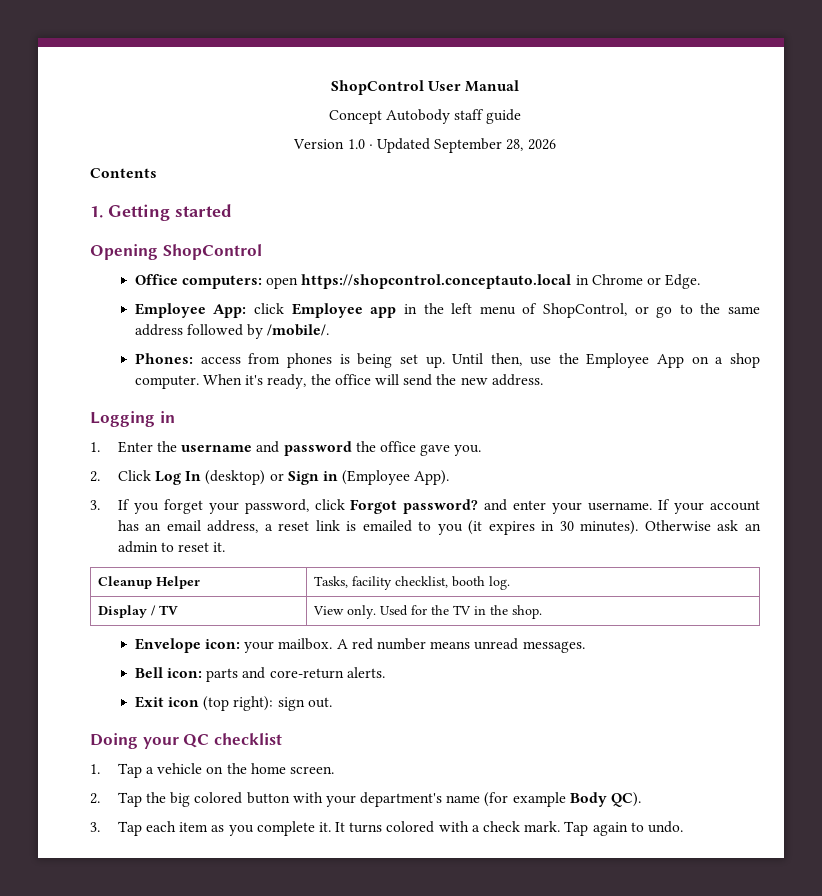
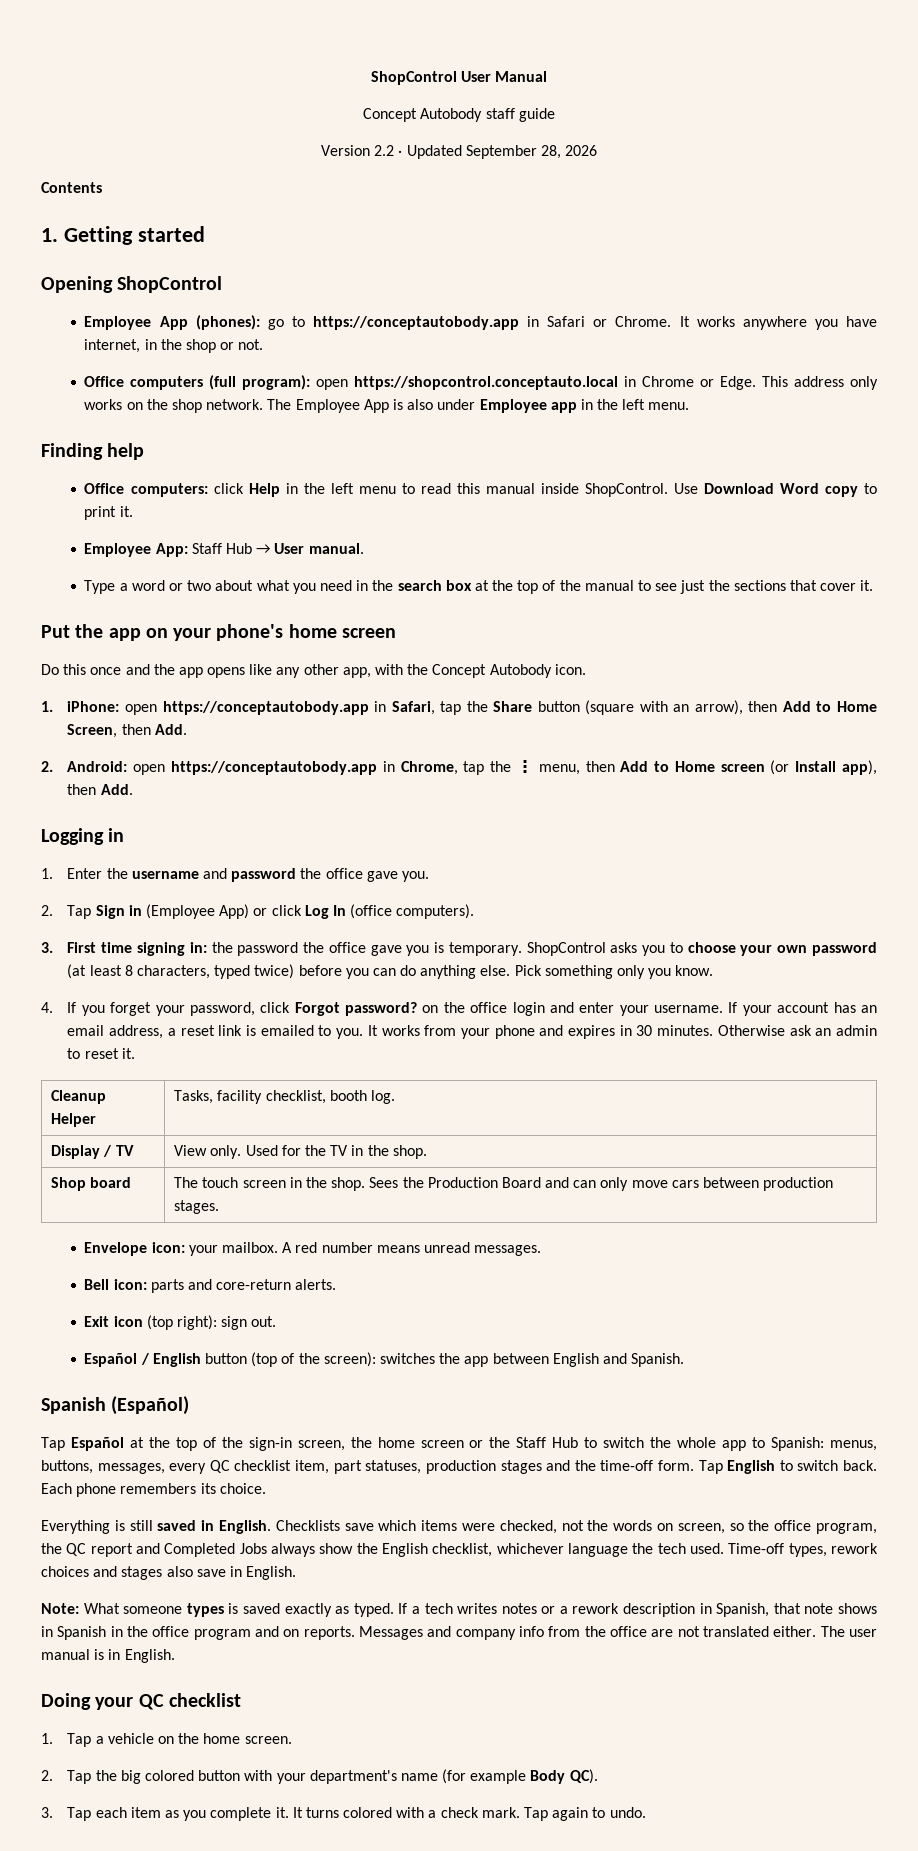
[347,139,365,149] 1.0 -> [374,145,395,156] 2.2
[134,274,263,289] Office computers: -> [84,315,877,330] [84,339,264,353] [84,375,311,390] Employee App (phones): go to https://conceptautobody.app in Safari or Chrome. It works anywhere you have internet, in the shop or not. // Office computers (full program):
[134,303,285,318] // Employee App: click -> [762,376,879,390] [84,399,476,413] This address only works on the shop network. The Employee App is also under
[479,303,761,318] [134,324,330,339] [134,353,760,368] [134,374,543,389] menu of ShopControl, or go to the same address followed by /mobile/. // Phones: access from phones is being set up. Until then, use the Employee App on a shop computer. When it's ready, the office will send the new address. -> [648,402,690,410] [41,443,145,460] [84,483,878,497] [84,506,133,520] [84,543,364,557] [84,580,874,594] [41,624,396,641] [41,664,586,678] [41,700,878,715] [67,724,187,738] [41,760,878,775] [67,784,133,795] menu. // Finding help // Office computers: click Help in the left menu to read this manual inside ShopControl. Use Download Word copy to print it. // Employee App: Staff Hub → User manual. // Type a word or two about what you need in the search box at the top of the manual to see just the sections that cover it. // Put the app on your phone's home screen // Do this once and the app opens like any other app, with the Concept Autobody icon. // 1. iPhone: open https://conceptautobody.app in Safari, tap the Share button (square with an arrow), then Add to Home Screen, then Add. // 2. Android: open https://conceptautobody.app in Chrome, tap the ⋮ menu, then Add to Home screen (or Install app), then Add.
[117,470,450,485] [90,500,100,510] Click Log In (desktop) or Sign in (Employee App). // 3. -> [67,904,475,919] [41,942,877,956] [67,964,714,979] [41,1002,53,1013] Tap Sign in (Employee App) or click Log In (office computers). // 3. First time signing in: the password the office gave you is temporary. ShopControl asks you to choose your own password (at least 8 characters, typed twice) before you can do anything else. Pick something only you know. // 4.
(479, 506) none -> [422,1002,545,1016] on the office login
[437,520,483,535] you (it -> [336,1025,564,1039] you. It works from your phone and
[580,520,639,535] minutes). -> [657,1025,714,1036] minutes.
(543, 612) none -> [51,1177,132,1191] [174,1177,834,1191] [174,1200,220,1214] // Shop board | The touch screen in the shop. Sees the Production Board and can only move cars between production stages.
(332, 702) none -> [84,1352,685,1367] [41,1396,190,1415] [41,1437,877,1451] [41,1460,877,1474] [41,1483,266,1497] [41,1520,877,1534] [41,1543,879,1557] [41,1566,297,1580] [41,1603,877,1617] [41,1626,878,1640] [41,1649,175,1663] // Español / English button (top of the screen): switches the app between English and Spanish. // Spanish (Español) // Tap Español at the top of the sign-in screen, the home screen or the Staff Hub to switch the whole app to Spanish: menus, buttons, messages, every QC checklist item, part statuses, production stages and the time-off form. Tap English to switch back. Each phone remembers its choice. // Everything is still saved in English. Checklists save which items were checked, not the words on screen, so the office program, the QC report and Completed Jobs always show the English checklist, whichever language the tech used. Time-off types, rework choices and stages also save in English. // Note: What someone types is saved exactly as typed. If a tech writes notes or a rework description in Spanish, that note shows in Spanish in the office program and on reports. Messages and company info from the office are not translated either. The user manual is in English.

